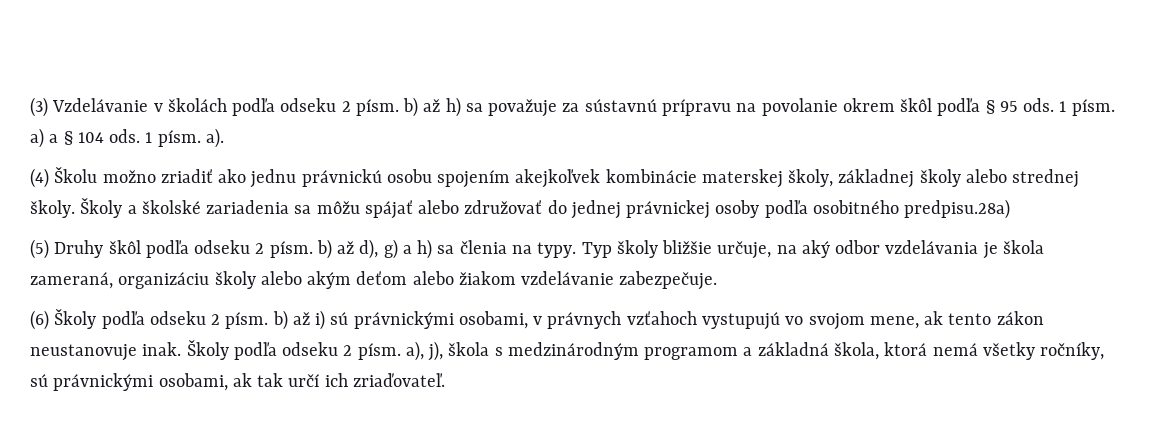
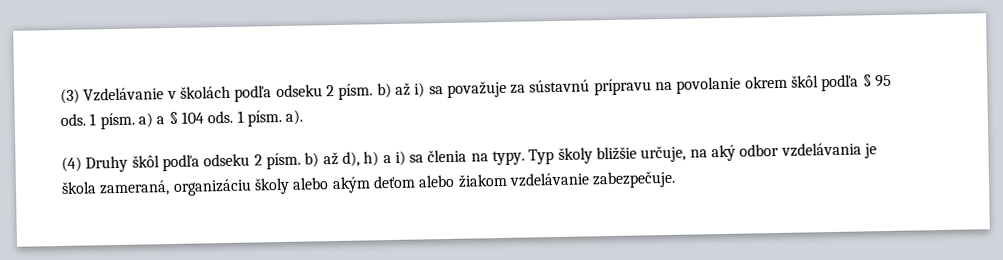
[445,97,461,117] h) -> [414,82,426,98] i)
[54,167,1080,188] [30,198,1011,219] [30,239,49,259] Školu možno zriadiť ako jednu právnickú osobu spojením akejkoľvek kombinácie materskej školy, základnej školy alebo strednej školy. Školy a školské zariadenia sa môžu spájať alebo združovať do jednej právnickej osoby podľa osobitného predpisu.28a) // (5) -> (82, 164) none
[383,239,433,259] g) a h) -> [363,150,406,167] h) a i)
[30,309,1044,330] [30,340,1105,361] [30,373,445,391] // (6) Školy podľa odseku 2 písm. b) až i) sú právnickými osobami, v právnych vzťahoch vystupujú vo svojom mene, ak tento zákon neustanovuje inak. Školy podľa odseku 2 písm. a), j), škola s medzinárodným programom a základná škola, ktorá nemá všetky ročníky, sú právnickými osobami, ak tak určí ich zriaďovateľ. -> (677, 179) none

